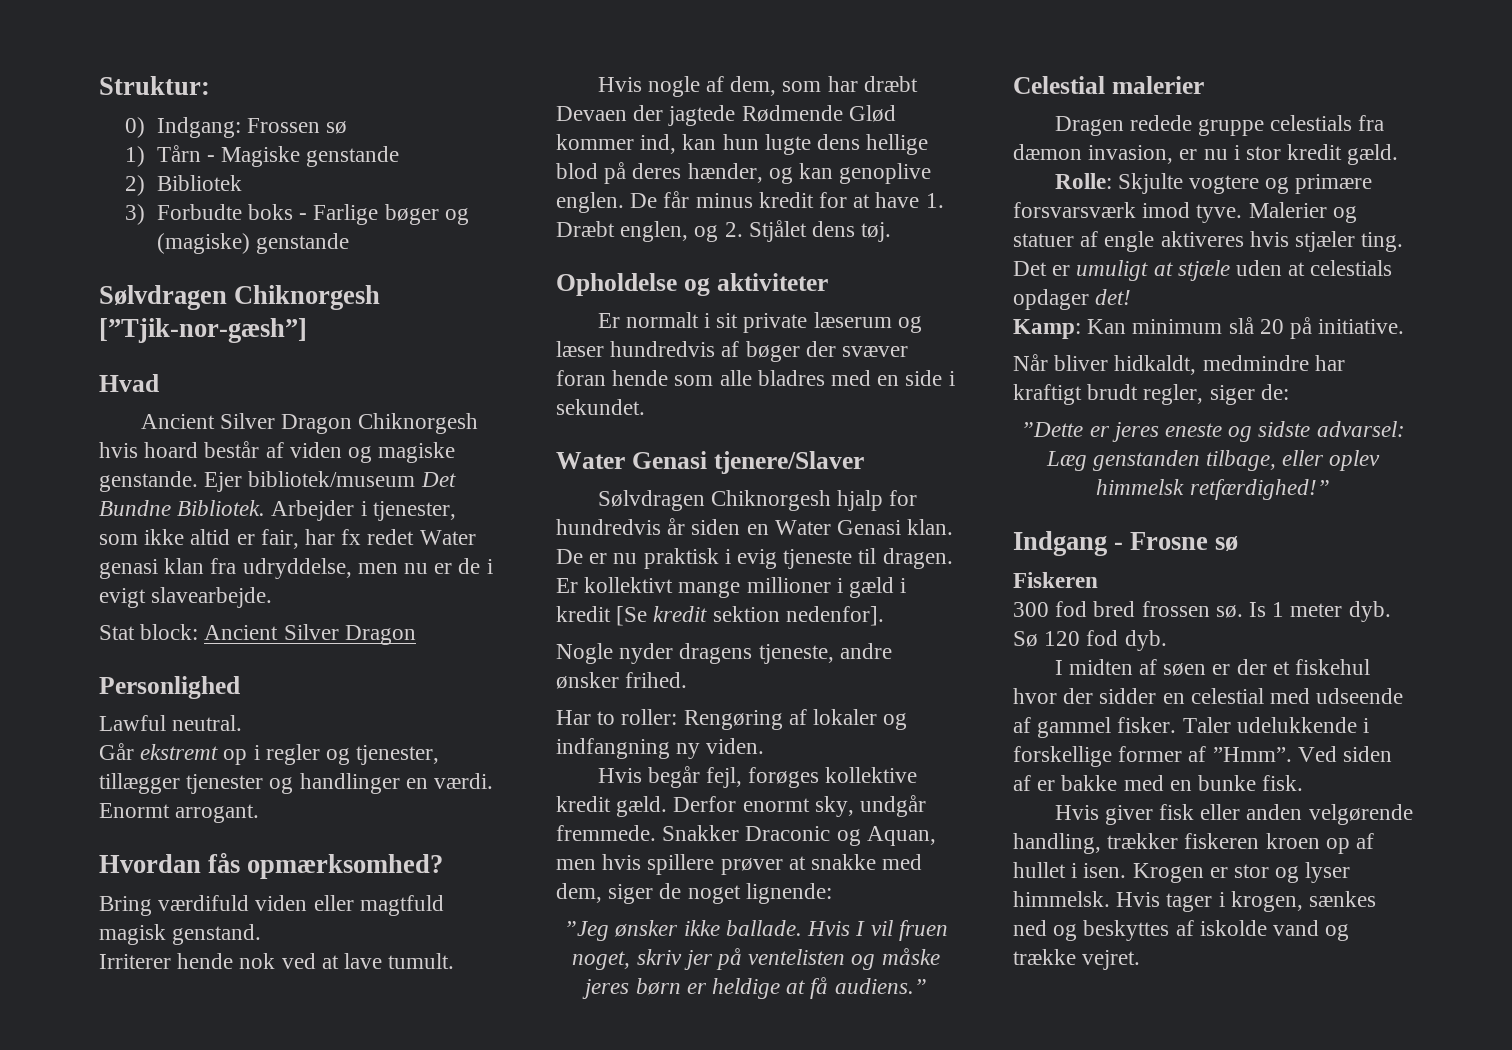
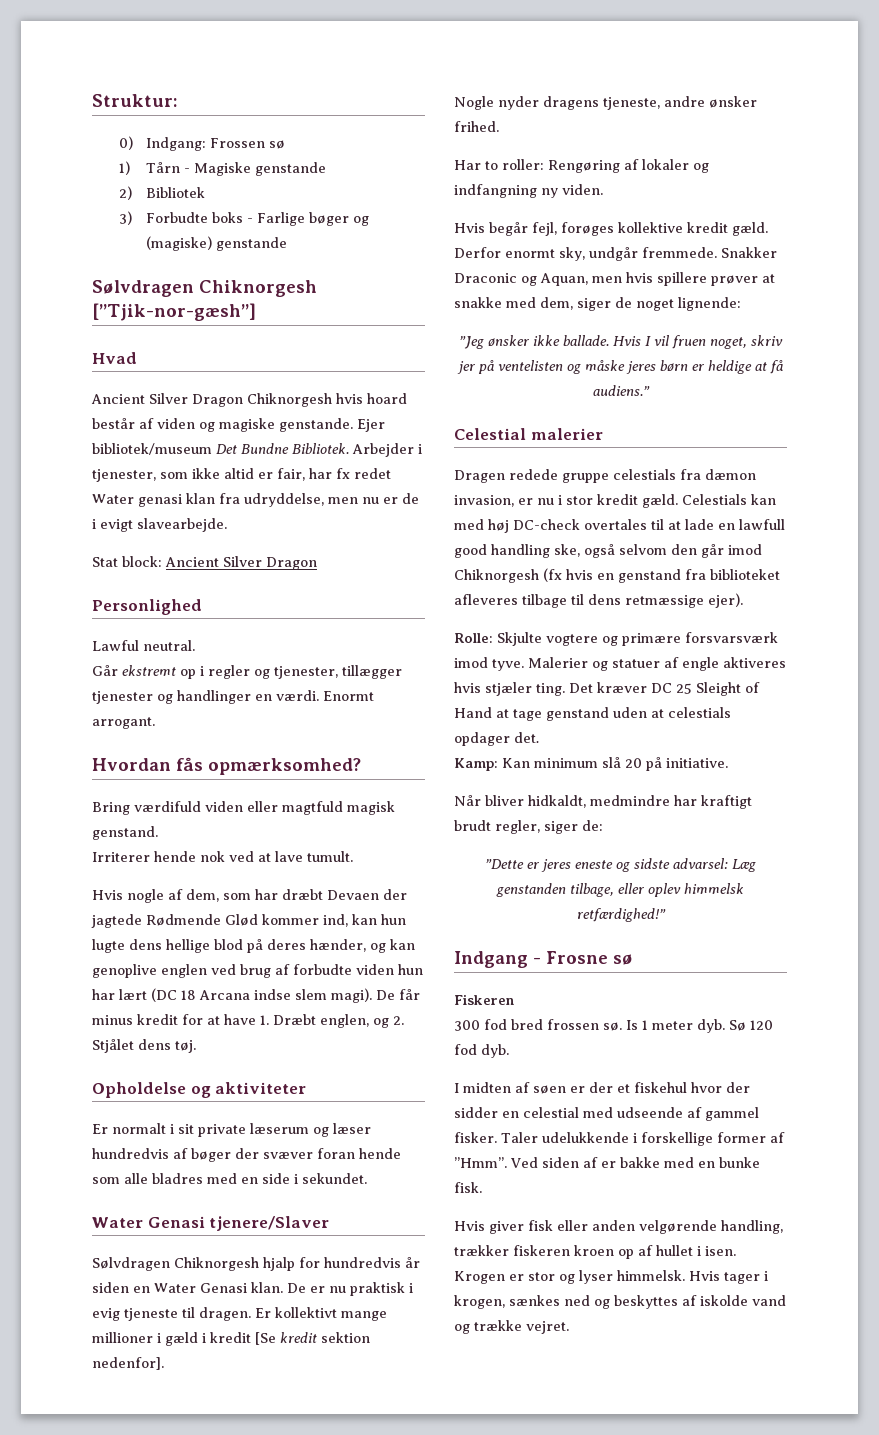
[556,192,624,213] englen. -> [161,964,423,978] [92,988,372,1003] englen ved brug af forbudte viden hun har lært (DC 18 Arcana indse slem magi).
(1399, 154) none -> [682,494,776,505] [454,519,785,533] [454,544,762,558] [454,568,780,583] [454,593,743,608] Celestials kan med høj DC-check overtales til at lade en lawfull good handling ske, også selvom den går imod Chiknorgesh (fx hvis en genstand fra biblioteket afleveres tilbage til dens retmæssige ejer).
[1052,260,1230,281] er umuligt at stjæle -> [597,682,760,696] [454,707,609,721] kræver DC 25 Sleight of Hand at tage genstand
[1095,289,1132,305] det! -> [514,732,539,743] det.

